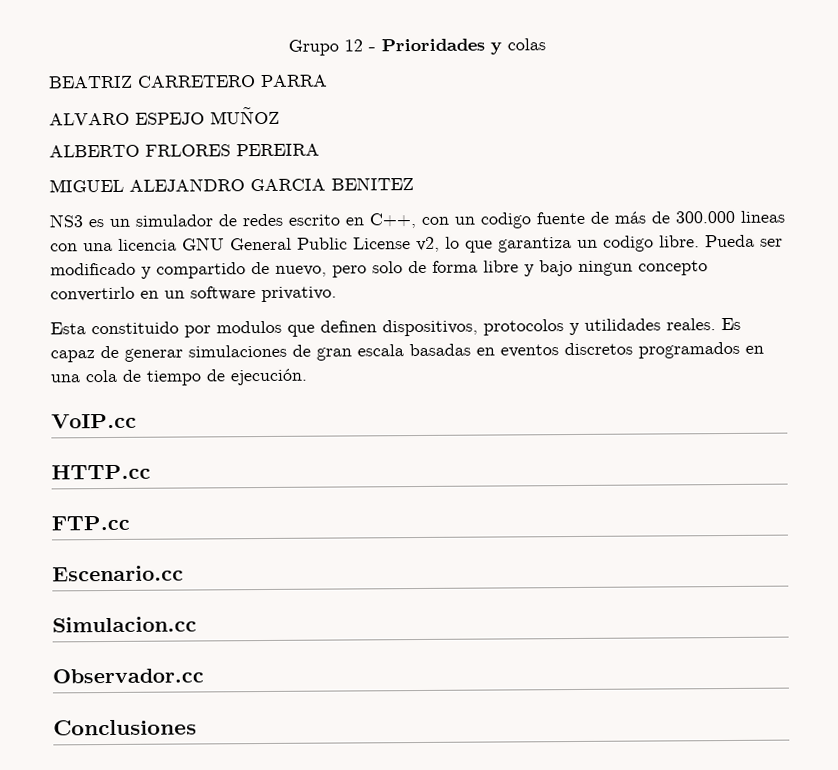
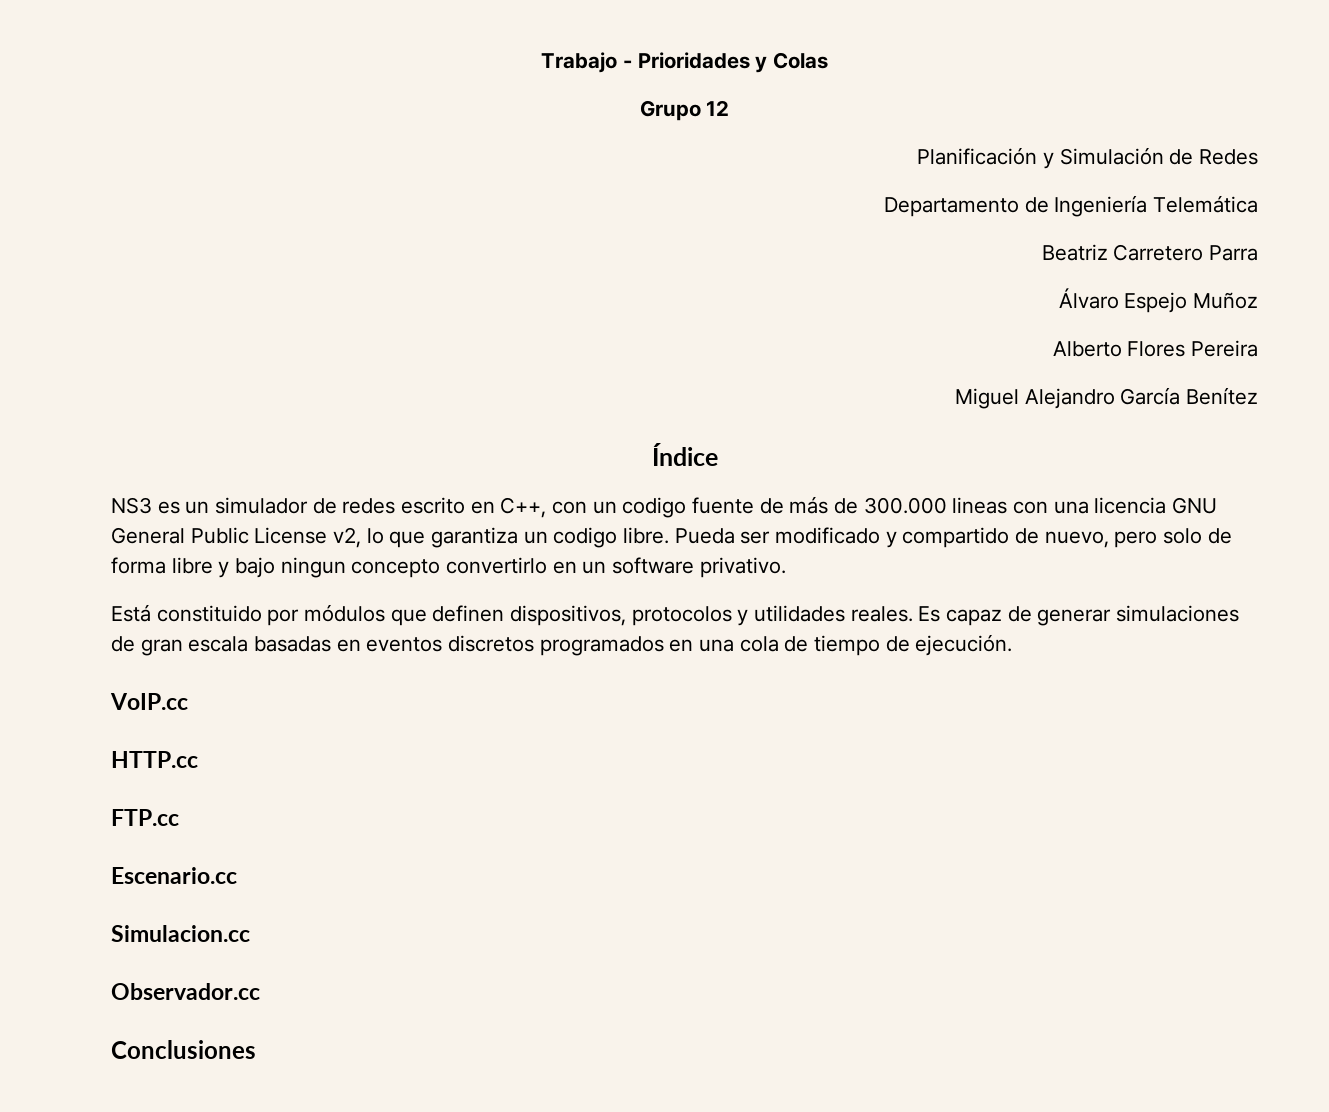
[287,39,363,56] Grupo 12 -> [541,52,618,73] Trabajo
[506,38,546,51] [48,74,328,89] [49,105,280,126] [49,143,320,158] [49,177,414,193] colas // BEATRIZ CARRETERO PARRA // ALVARO ESPEJO MUÑOZ // ALBERTO FRLORES PEREIRA // MIGUEL ALEJANDRO GARCIA BENITEZ -> [772,52,828,69] [639,100,730,121] [917,147,1258,169] [883,195,1258,217] [1041,244,1258,261] [1058,288,1258,313] [1052,340,1258,357] [954,387,1258,409] [651,443,718,466] Colas // Grupo 12 // Planificación y Simulación de Redes // Departamento de Ingeniería Telemática // Beatriz Carretero Parra // Álvaro Espejo Muñoz // Alberto Flores Pereira // Miguel Alejandro García Benítez // Índice
[50,322,86,335] Esta -> [111,604,151,622] Está
[216,320,282,334] modulos -> [304,604,386,622] módulos

